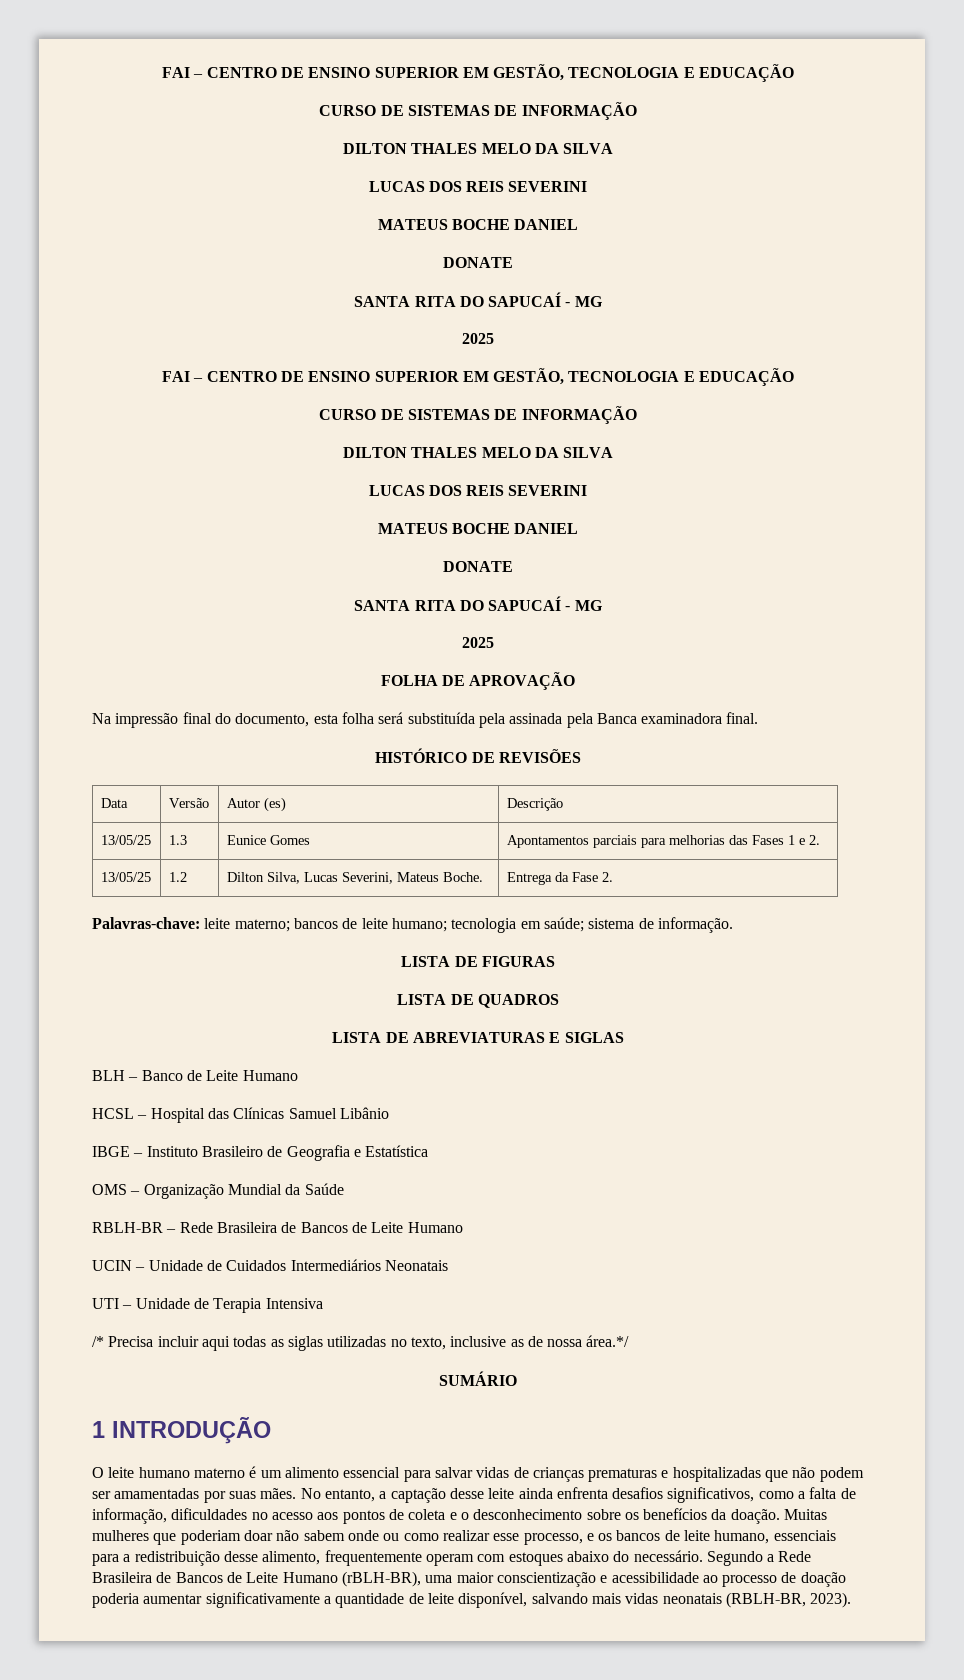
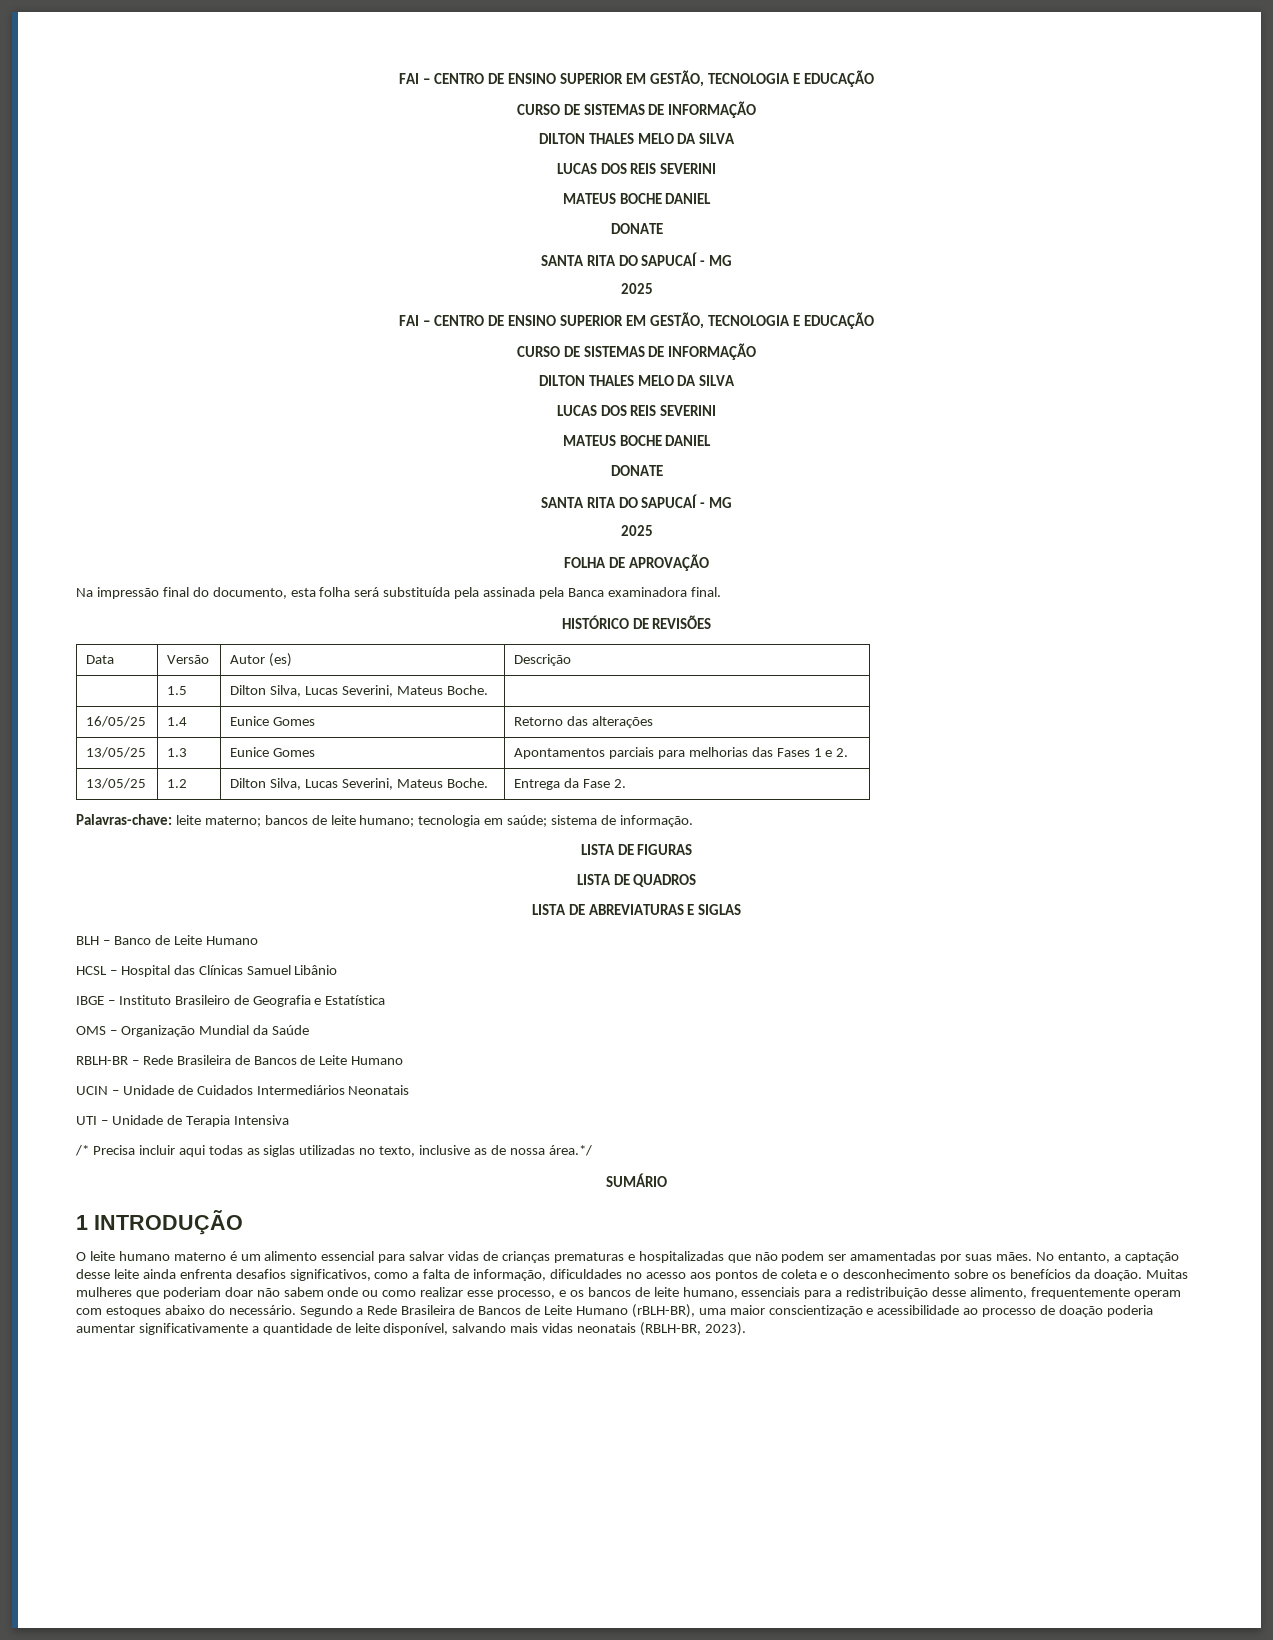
(563, 804) none -> [167,686,188,695] [230,685,488,697] [86,716,147,727] [167,717,188,726] [230,716,315,726] [514,716,653,728] // | 1.5 | Dilton Silva, Lucas Severini, Mateus Boche. | // 16/05/25 | 1.4 | Eunice Gomes | Retorno das alterações

